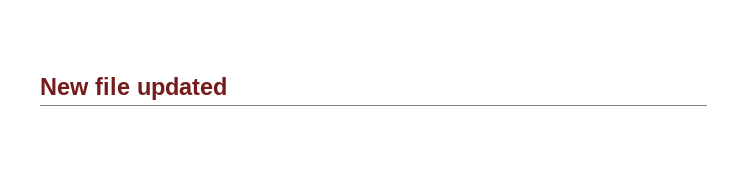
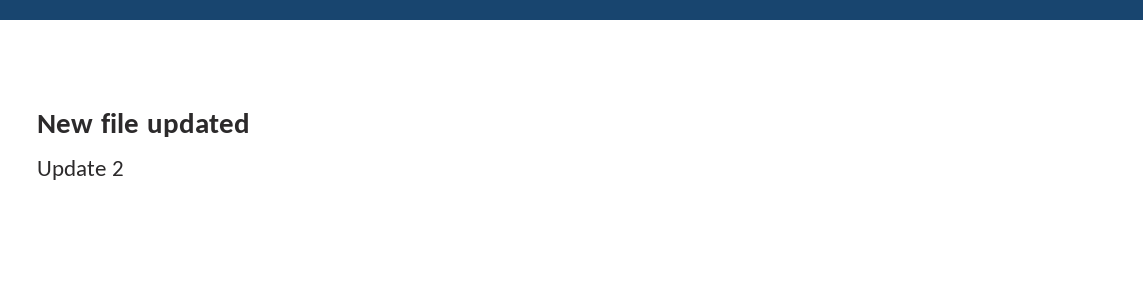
(227, 88) none -> [37,160,125,180] // Update 2

